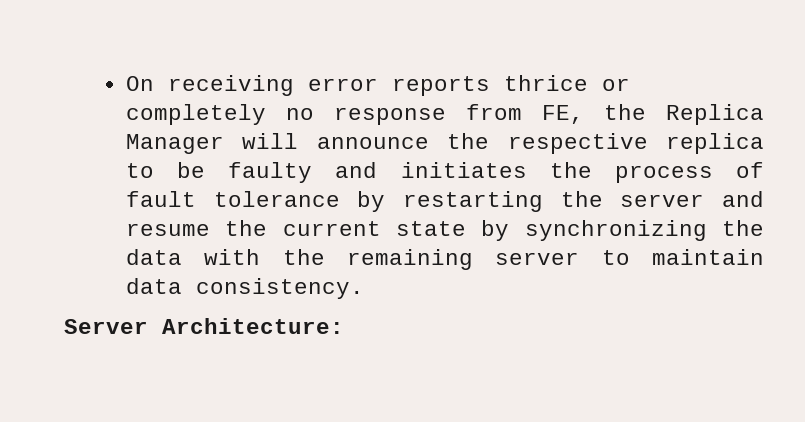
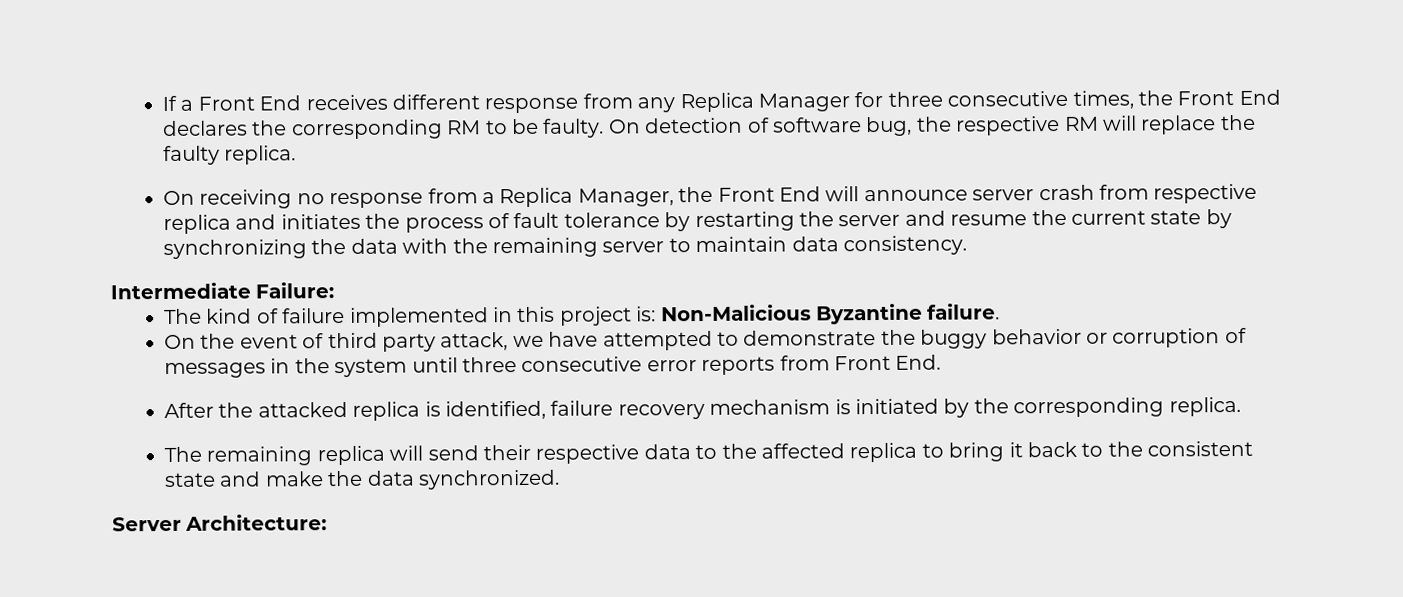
[126,75,631,96] [126,104,764,125] [126,133,764,154] [126,162,313,183] On receiving error reports thrice or completely no response from FE, the Replica Manager will announce the respective replica to be faulty -> [162,89,1281,114] [163,114,1256,140] [163,145,297,166] [163,183,1258,209] [163,214,232,235] If a Front End receives different response from any Replica Manager for three consecutive times, the Front End declares the corresponding RM to be faulty. On detection of software bug, the respective RM will replace the faulty replica. // On receiving no response from a Replica Manager, the Front End will announce server crash from respective replica
(365, 288) none -> [110,282,335,300] [164,303,1001,327] [164,327,1247,352] [164,354,942,379] [164,396,1241,421] [164,440,1254,466] [164,469,561,490] // Intermediate Failure: // The kind of failure implemented in this project is: Non-Malicious Byzantine failure. // On the event of third party attack, we have attempted to demonstrate the buggy behavior or corruption of messages in the system until three consecutive error reports from Front End. // After the attacked replica is identified, failure recovery mechanism is initiated by the corresponding replica. // The remaining replica will send their respective data to the affected replica to bring it back to the consistent state and make the data synchronized.

